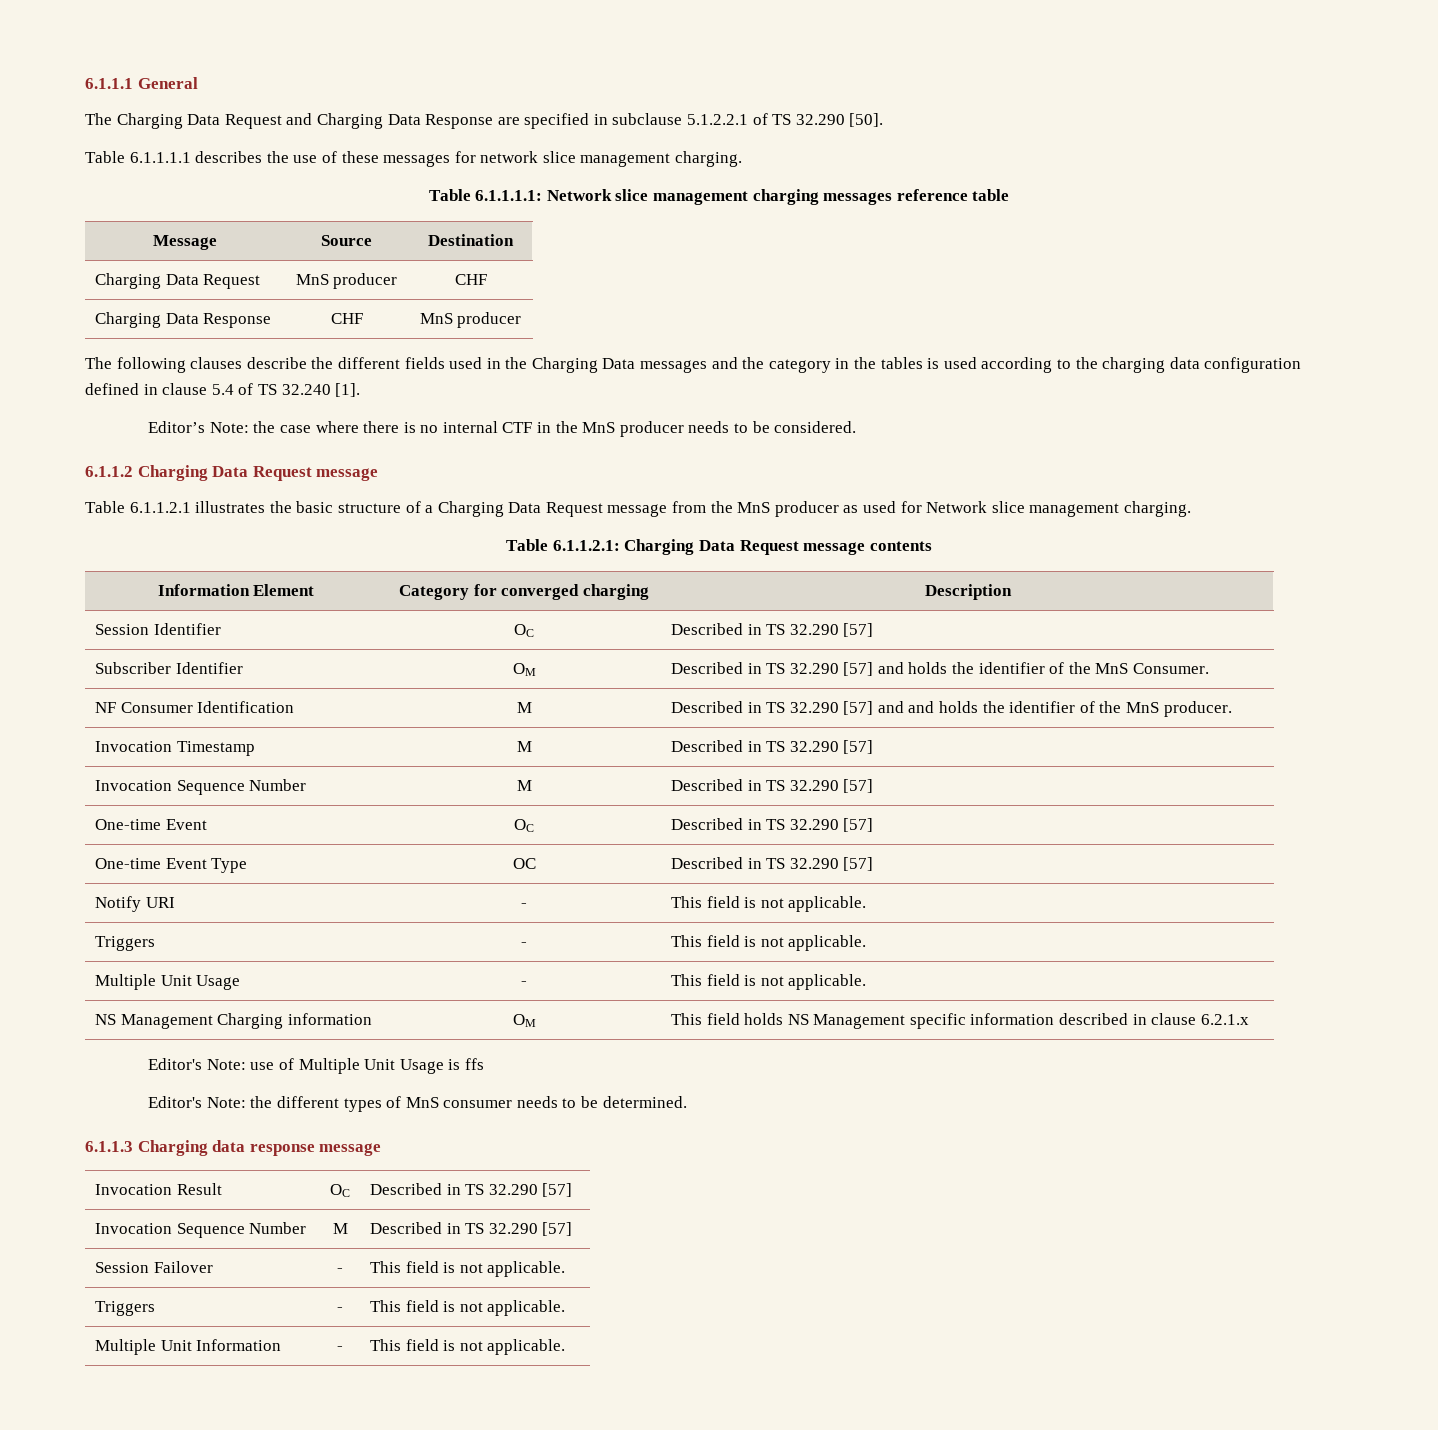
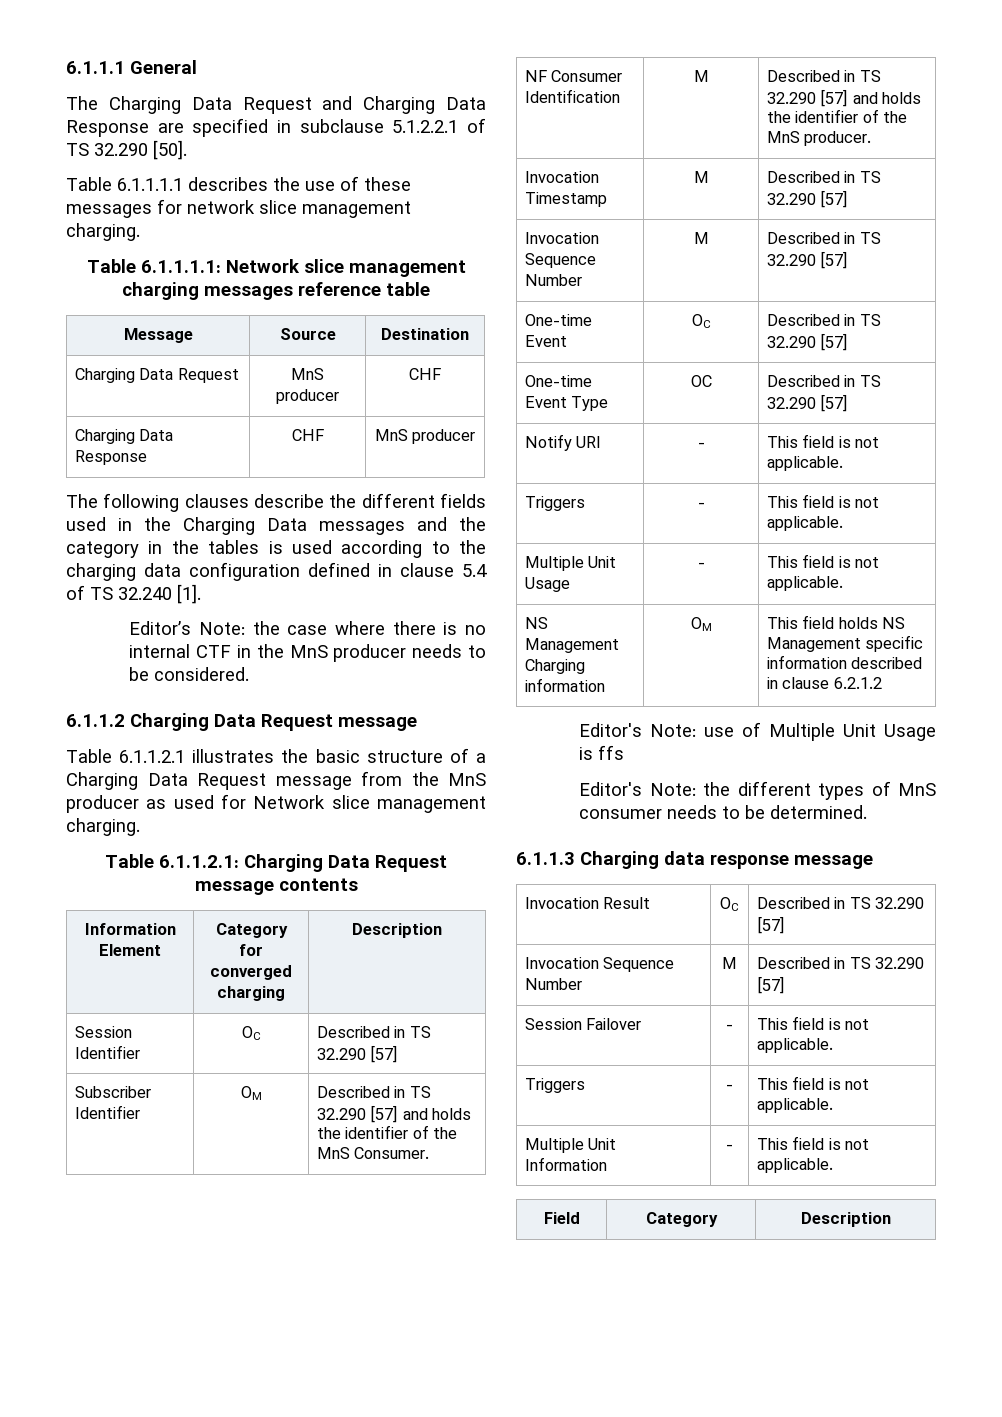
[908,701,935,713] and -> (878, 98) none
[1200,1014,1249,1025] 6.2.1.x -> [833,677,882,689] 6.2.1.2
(566, 1347) none -> [543,1212,580,1224] [645,1212,718,1227] [800,1212,891,1227] // Field | Category | Description

